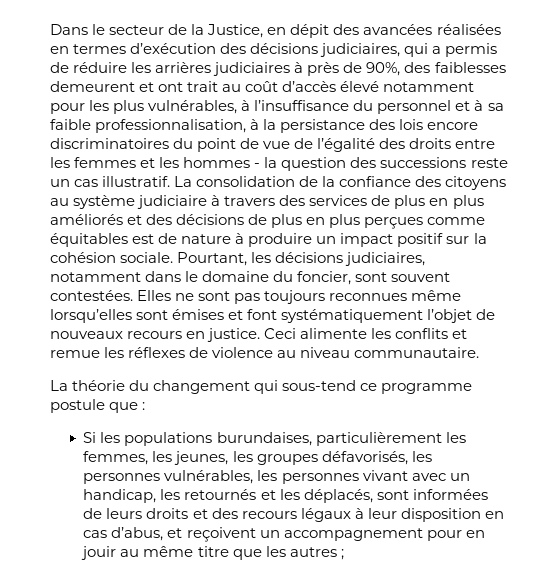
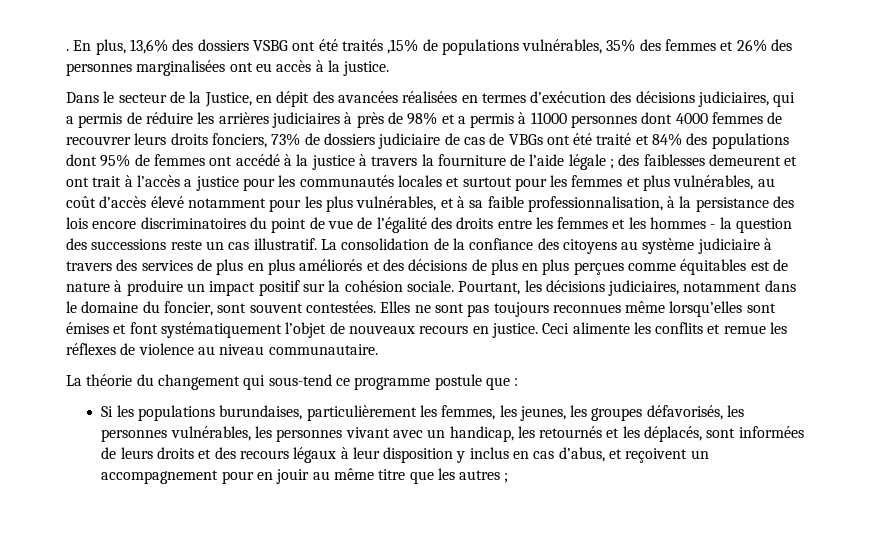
(50, 29) none -> [66,39,793,55] [66,60,390,76] . En plus, 13,6% des dossiers VSBG ont été traités ,15% de populations vulnérables, 35% des femmes et 26% des personnes marginalisées ont eu accès à la justice. //
[366,62,401,76] 90%, -> [407,112,783,128] [66,133,789,149] [66,154,615,170] 98% et a permis à 11000 personnes dont 4000 femmes de recouvrer leurs droits fonciers, 73% de dossiers judiciaire de cas de VBGs ont été traité et 84% des populations dont 95% de femmes ont accédé à la justice à travers la fourniture de l’aide légale ;
(219, 86) none -> [124,175,754,191] à l’accès a justice pour les communautés locales et surtout pour les femmes et plus vulnérables,
[241,100,452,114] à l’insuffisance du personnel -> (437, 203) none
(481, 515) none -> [456,447,509,463] y inclus

